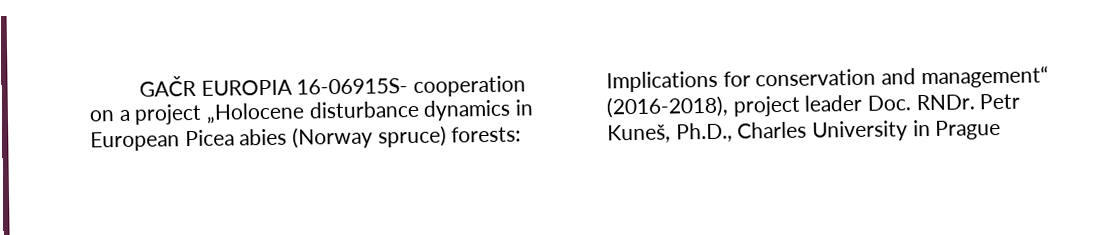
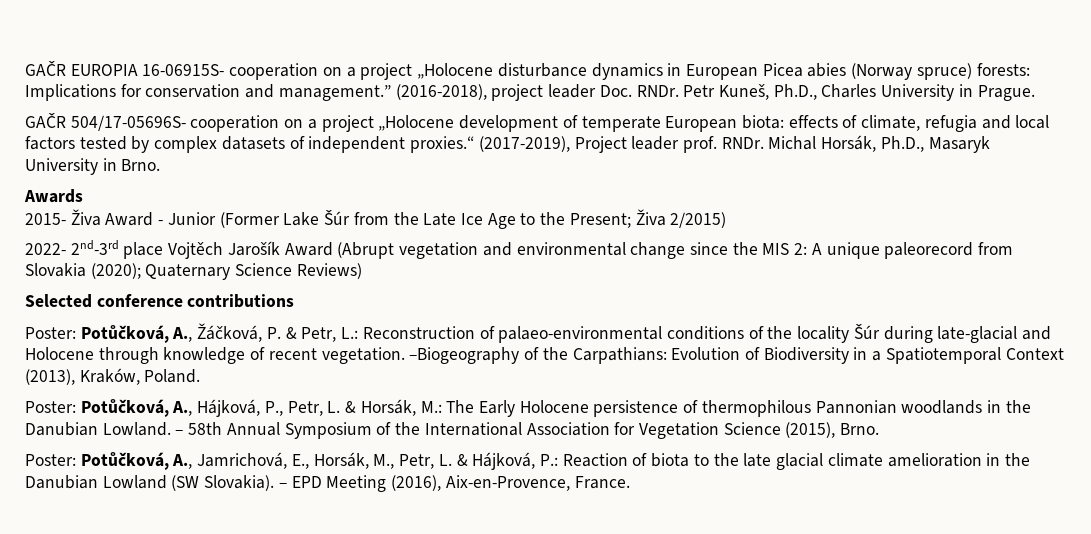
[920,65,1049,89] management“ -> [278,85,391,101] management.”
[935,119,1002,140] Prague -> [977,85,1035,101] [25,113,1050,132] [25,135,990,153] [25,158,161,175] [24,189,83,203] [25,209,727,229] [25,240,1014,259] [25,263,362,280] [25,294,295,308] [25,323,1052,343] [25,347,1064,364] [25,368,201,385] [25,399,1031,417] [25,422,880,439] [25,452,1030,470] [25,475,630,492] Prague. // GAČR 504/17-05696S- cooperation on a project „Holocene development of temperate European biota: effects of climate, refugia and local factors tested by complex datasets of independent proxies.“ (2017-2019), Project leader prof. RNDr. Michal Horsák, Ph.D., Masaryk University in Brno. // Awards // 2015- Živa Award - Junior (Former Lake Šúr from the Late Ice Age to the Present; Živa 2/2015) // 2022- 2nd-3rd place Vojtěch Jarošík Award (Abrupt vegetation and environmental change since the MIS 2: A unique paleorecord from Slovakia (2020); Quaternary Science Reviews) // Selected conference contributions // Poster: Potůčková, A., Žáčková, P. & Petr, L.: Reconstruction of palaeo-environmental conditions of the locality Šúr during late-glacial and Holocene through knowledge of recent vegetation. –Biogeography of the Carpathians: Evolution of Biodiversity in a Spatiotemporal Context (2013), Kraków, Poland. // Poster: Potůčková, A., Hájková, P., Petr, L. & Horsák, M.: The Early Holocene persistence of thermophilous Pannonian woodlands in the Danubian Lowland. – 58th Annual Symposium of the International Association for Vegetation Science (2015), Brno. // Poster: Potůčková, A., Jamrichová, E., Horsák, M., Petr, L. & Hájková, P.: Reaction of biota to the late glacial climate amelioration in the Danubian Lowland (SW Slovakia). – EPD Meeting (2016), Aix-en-Provence, France.

